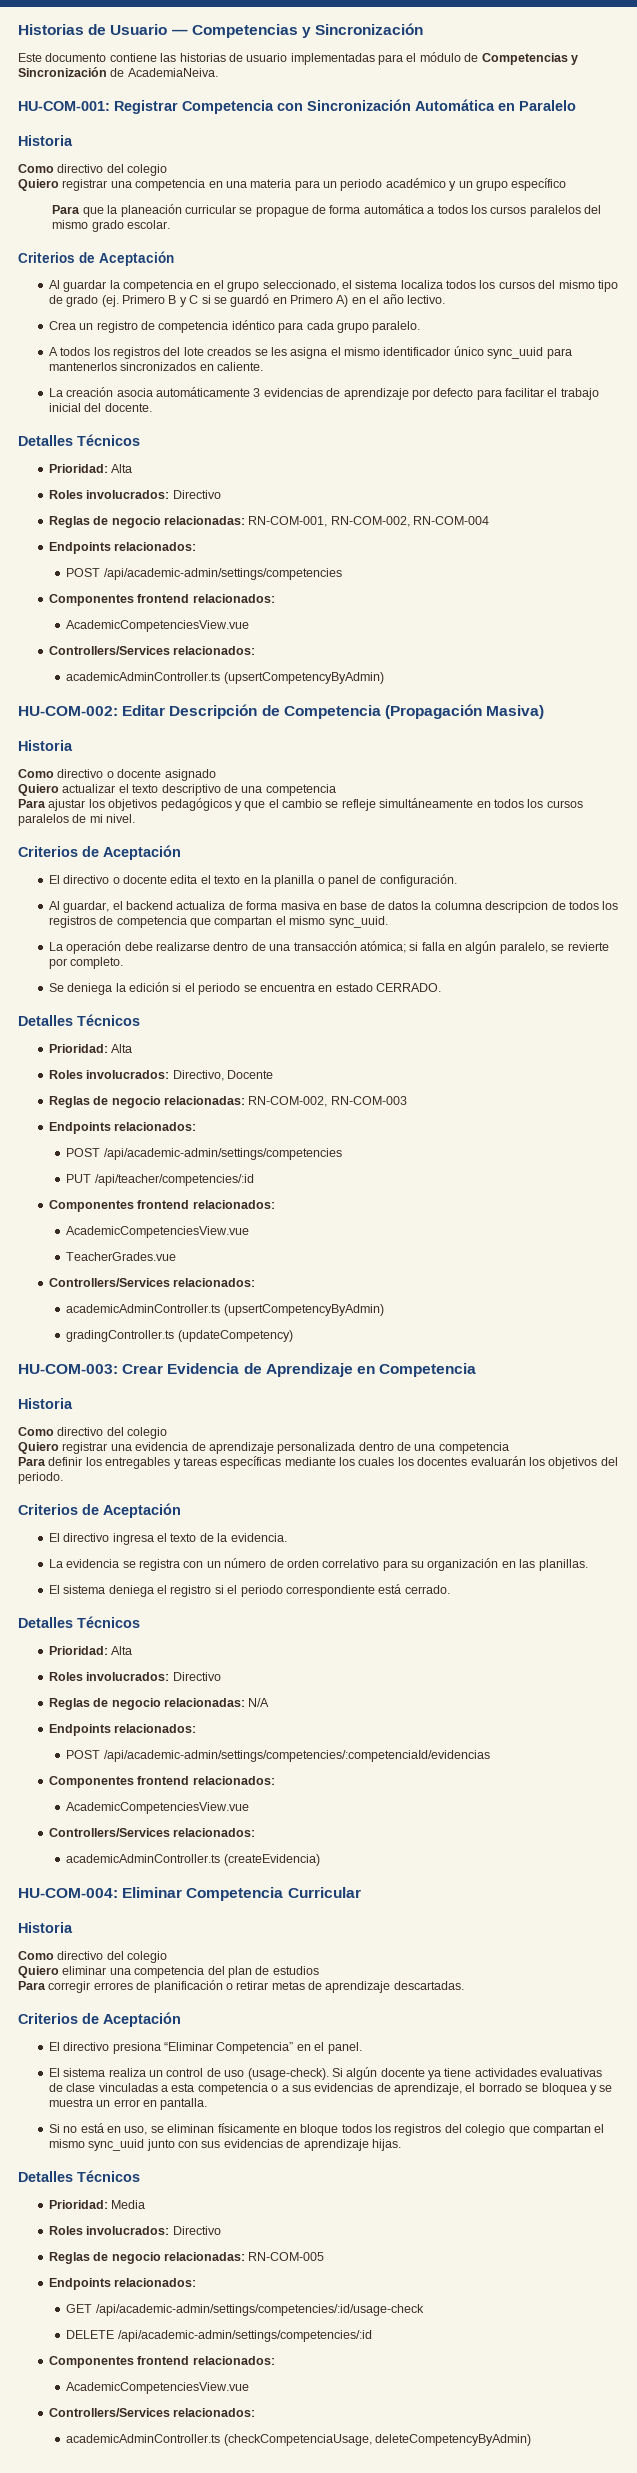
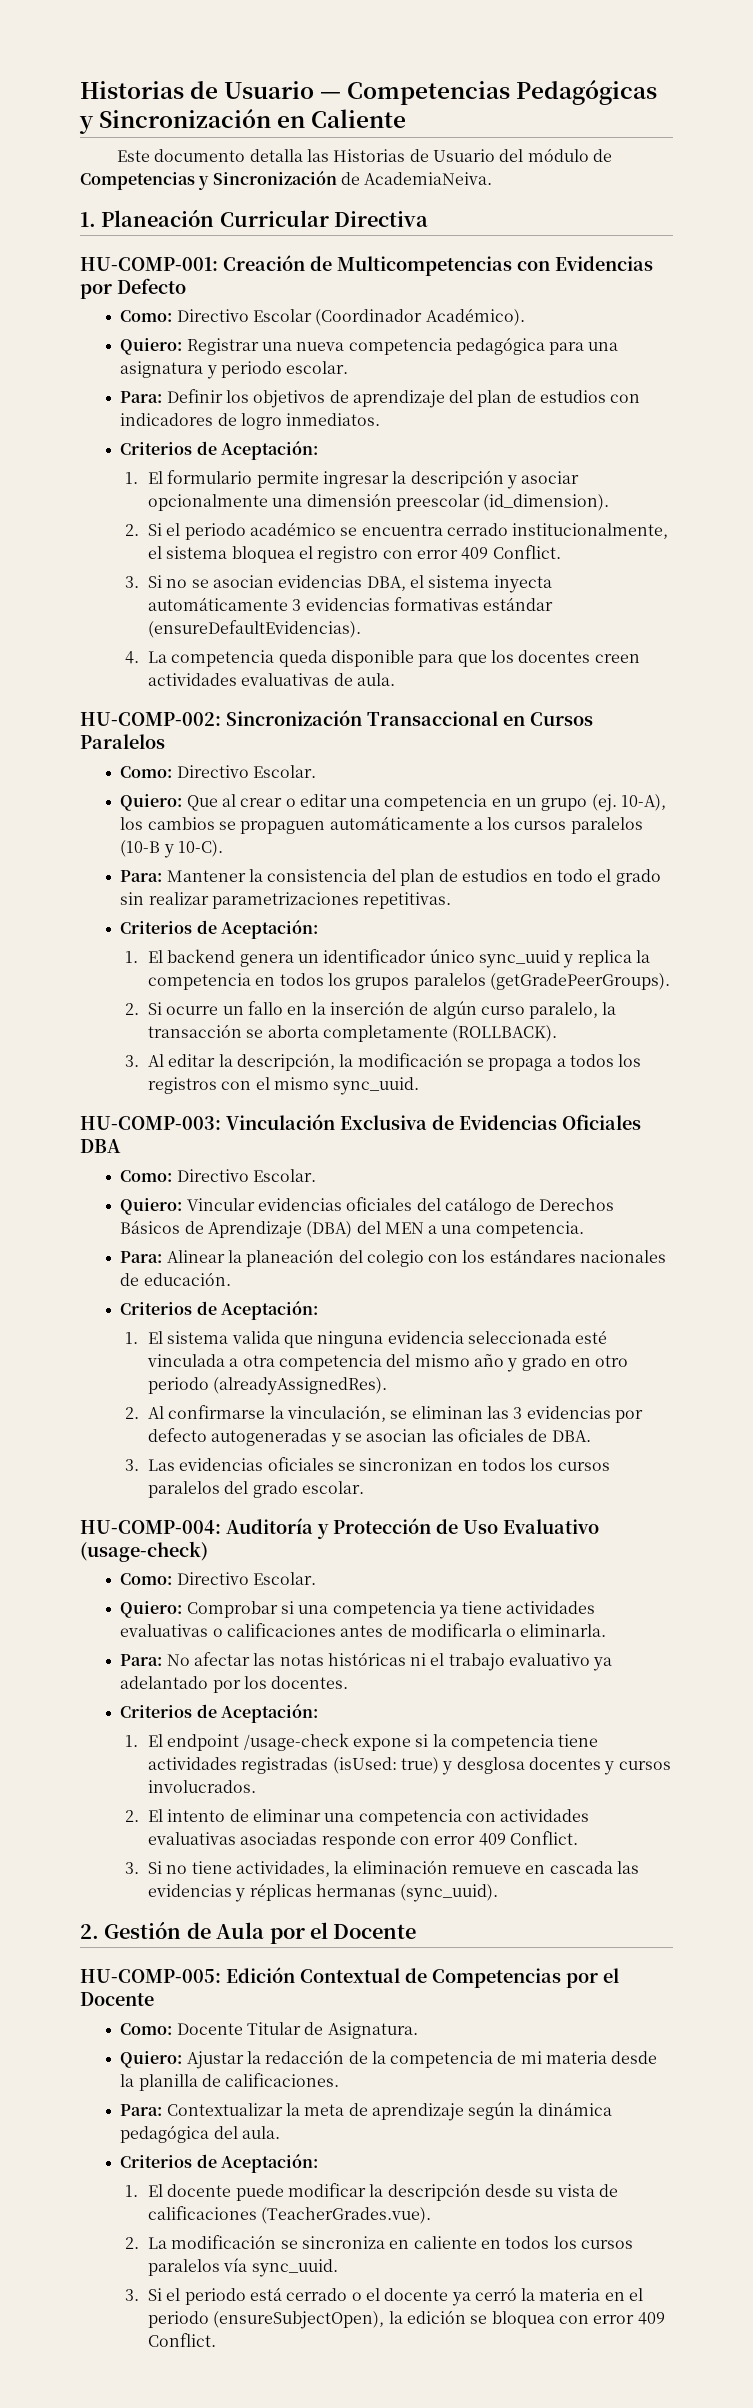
[301,23,424,38] y Sincronización -> [516,80,658,105] [79,109,407,134] Pedagógicas y Sincronización en Caliente
[109,53,417,65] contiene las historias de usuario implementadas para el -> [249,149,524,162] detalla las Historias de Usuario del
[18,99,576,114] [18,135,73,146] [18,164,168,176] [18,178,567,191] [52,204,435,217] HU-COM-001: Registrar Competencia con Sincronización Automática en Paralelo // Historia // Como directivo del colegio // Quiero registrar una competencia en una materia para un periodo académico y un grupo específico // Para que la planeación curricular se propague de forma automática a -> [80,209,429,227] [80,255,653,276] [80,278,186,299] [120,308,525,326] [120,337,619,355] [120,361,349,379] [120,389,641,408] [120,413,381,430] [120,441,318,460] [125,470,580,489] [147,493,610,511] [125,522,669,540] [147,545,561,563] [125,575,552,593] [147,597,554,611] [147,620,361,638] [125,650,640,667] [147,673,395,686] [80,710,593,726] [80,734,165,749] [120,765,316,778] [120,794,667,812] [120,816,643,834] [120,840,223,858] [120,869,661,886] [120,892,452,909] [120,920,318,939] [125,949,650,968] [147,973,670,990] [125,1001,617,1019] [147,1024,558,1042] [125,1053,642,1071] [147,1077,420,1095] [80,1114,641,1130] [80,1139,121,1153] [120,1169,316,1182] [120,1197,615,1215] [120,1220,584,1239] [120,1249,667,1267] [120,1272,231,1286] [120,1301,318,1320] [125,1330,608,1348] [146,1353,629,1372] [147,1377,388,1395] [125,1405,643,1423] [147,1428,591,1447] [125,1457,478,1471] 1. Planeación Curricular Directiva // HU-COMP-001: Creación de Multicompetencias con Evidencias por Defecto // Como: Directivo Escolar (Coordinador Académico). // Quiero: Registrar una nueva competencia pedagógica para una asignatura y periodo escolar. // Para: Definir los objetivos de aprendizaje del plan de estudios con indicadores de logro inmediatos. // Criterios de Aceptación: // 1. El formulario permite ingresar la descripción y asociar opcionalmente una dimensión preescolar (id_dimension). // 2. Si el periodo académico se encuentra cerrado institucionalmente, el sistema bloquea el registro con error 409 Conflict. // 3. Si no se asocian evidencias DBA, el sistema inyecta automáticamente 3 evidencias formativas estándar (ensureDefaultEvidencias). // 4. La competencia queda disponible para que los docentes creen actividades evaluativas de aula. // HU-COMP-002: Sincronización Transaccional en Cursos Paralelos // Como: Directivo Escolar. // Quiero: Que al crear o editar una competencia en un grupo (ej. 10-A), los cambios se propaguen automáticamente a los cursos paralelos (10-B y 10-C). // Para: Mantener la consistencia del plan de estudios en todo el grado sin realizar parametrizaciones repetitivas. // Criterios de Aceptación: // 1. El backend genera un identificador único sync_uuid y replica la competencia en todos los grupos paralelos (getGradePeerGroups). // 2. Si ocurre un fallo en la inserción de algún curso paralelo, la transacción se aborta completamente (ROLLBACK). // 3. Al editar la descripción, la modificación se propaga a todos los registros con el mismo sync_uuid. // HU-COMP-003: Vinculación Exclusiva de Evidencias Oficiales DBA // Como: Directivo Escolar. // Quiero: Vincular evidencias oficiales del catálogo de Derechos Básicos de Aprendizaje (DBA) del MEN a una competencia. // Para: Alinear la planeación del colegio con los estándares nacionales de educación. // Criterios de Aceptación: // 1. El sistema valida que ninguna evidencia seleccionada esté vinculada a otra competencia del mismo año y grado en otro periodo (alreadyAssignedRes). // 2. Al confirmarse la vinculación, se eliminan las 3 evidencias por defecto autogeneradas y se asocian las oficiales de DBA. // 3. Las evidencias oficiales se sincronizan en
[52,220,89,229] mismo -> (249, 1487) none
[18,251,174,266] [48,280,618,292] [48,294,445,307] [48,320,421,333] [48,346,572,359] [48,362,264,371] [48,387,599,400] [48,403,152,412] [18,434,140,446] [48,464,133,473] [48,490,221,499] [48,516,490,528] [48,542,197,554] [66,568,342,580] [48,594,275,606] [66,620,250,632] [48,646,256,655] [66,672,384,684] [18,704,545,719] [18,740,73,751] [18,769,216,781] [18,784,336,796] [18,798,583,811] [18,814,136,826] [18,845,181,860] [48,874,457,887] [48,901,619,913] [48,916,388,928] [48,941,609,954] [48,957,124,969] [48,982,442,995] [18,1014,140,1026] [48,1044,133,1053] [48,1070,274,1081] [48,1096,407,1108] [48,1122,197,1134] [66,1148,342,1160] [66,1174,254,1186] [48,1200,275,1212] [66,1226,250,1238] [66,1252,177,1261] [48,1278,256,1287] [66,1304,384,1316] [66,1330,293,1342] [18,1363,477,1377] [18,1398,73,1409] [18,1427,168,1439] [18,1442,509,1454] [18,1456,618,1469] [18,1472,63,1484] [18,1503,181,1518] [48,1533,287,1545] [48,1558,588,1571] [48,1584,450,1597] [18,1616,140,1628] [48,1646,133,1655] [48,1672,221,1681] [48,1698,270,1710] [48,1724,197,1736] [66,1750,490,1762] [48,1776,275,1788] [66,1802,250,1814] [48,1828,256,1837] [66,1854,320,1866] [18,1887,361,1901] [18,1922,73,1933] [18,1951,168,1963] [18,1966,319,1978] [18,1980,464,1993] [18,2012,181,2027] [48,2042,362,2054] [48,2067,603,2080] [48,2083,613,2095] [48,2098,208,2110] [48,2123,605,2136] [48,2139,401,2151] [18,2170,140,2182] [48,2200,146,2209] [48,2226,221,2235] [48,2252,325,2264] [48,2278,197,2290] [66,2304,424,2316] [66,2330,372,2342] [48,2356,275,2368] [66,2382,250,2394] [48,2408,256,2417] [66,2434,531,2446] Criterios de Aceptación // Al guardar la competencia en el grupo seleccionado, el sistema localiza todos los cursos del mismo tipo de grado (ej. Primero B y C si se guardó en Primero A) en el año lectivo. // Crea un registro de competencia idéntico para cada grupo paralelo. // A todos los registros del lote creados se les asigna el mismo identificador único sync_uuid para mantenerlos sincronizados en caliente. // La creación asocia automáticamente 3 evidencias de aprendizaje por defecto para facilitar el trabajo inicial del docente. // Detalles Técnicos // Prioridad: Alta // Roles involucrados: Directivo // Reglas de negocio relacionadas: RN-COM-001, RN-COM-002, RN-COM-004 // Endpoints relacionados: // POST /api/academic-admin/settings/competencies // Componentes frontend relacionados: // AcademicCompetenciesView.vue // Controllers/Services relacionados: // academicAdminController.ts (upsertCompetencyByAdmin) // HU-COM-002: Editar Descripción de Competencia (Propagación Masiva) // Historia // Como directivo o docente asignado // Quiero actualizar el texto descriptivo de una competencia // Para ajustar los objetivos pedagógicos y que el cambio se refleje simultáneamente en todos los cursos paralelos de mi nivel. // Criterios de Aceptación // El directivo o docente edita el texto en la planilla o panel de configuración. // Al guardar, el backend actualiza de forma masiva en base de datos la columna descripcion de todos los registros de competencia que compartan el mismo sync_uuid. // La operación debe realizarse dentro de una transacción atómica; si falla en algún paralelo, se revierte por completo. // Se deniega la edición si el periodo se encuentra en estado CERRADO. // Detalles Técnicos // Prioridad: Alta // Roles involucrados: Directivo, Docente // Reglas de negocio relacionadas: RN-COM-002, RN-COM-003 // Endpoints relacionados: // POST /api/academic-admin/settings/competencies // PUT /api/teacher/competencies/:id // Componentes frontend relacionados: // AcademicCompetenciesView.vue // TeacherGrades.vue // Controllers/Services relacionados: // academicAdminController.ts (upsertCompetencyByAdmin) // gradingController.ts (updateCompetency) // HU-COM-003: Crear Evidencia de Aprendizaje en Competencia // Historia // Como directivo del colegio // Quiero registrar una evidencia de aprendizaje personalizada dentro de una competencia // Para definir los entregables y tareas específicas mediante los cuales los docentes evaluarán los objetivos del periodo. // Criterios de Aceptación // El directivo ingresa el texto de la evidencia. // La evidencia se registra con un número de orden correlativo para su organización en las planillas. // El sistema deniega el registro si el periodo correspondiente está cerrado. // Detalles Técnicos // Prioridad: Alta // Roles involucrados: Directivo // Reglas de negocio relacionadas: N/A // Endpoints relacionados: // POST /api/academic-admin/settings/competencies/:competenciaId/evidencias // Componentes frontend relacionados: // AcademicCompetenciesView.vue // Controllers/Services relacionados: // academicAdminController.ts (createEvidencia) // HU-COM-004: Eliminar Competencia Curricular // Historia // Como directivo del colegio // Quiero eliminar una competencia del plan de estudios // Para corregir errores de planificación o retirar metas de aprendizaje descartadas. // Criterios de Aceptación // El directivo presiona “Eliminar Competencia” en el panel. // El sistema realiza un control de uso (usage-check). Si algún docente ya tiene actividades evaluativas de clase vinculadas a esta competencia o a sus evidencias de aprendizaje, el borrado se bloquea y se muestra un error en pantalla. // Si no está en uso, se eliminan físicamente en bloque todos los registros del colegio que compartan el mismo sync_uuid junto con sus evidencias de aprendizaje hijas. // Detalles Técnicos // Prioridad: Media // Roles involucrados: Directivo // Reglas de negocio relacionadas: RN-COM-005 // Endpoints relacionados: // GET /api/academic-admin/settings/competencies/:id/usage-check // DELETE /api/academic-admin/settings/competencies/:id // Componentes frontend relacionados: // AcademicCompetenciesView.vue // Controllers/Services relacionados: // academicAdminController.ts (checkCompetenciaUsage, deleteCompetencyByAdmin) -> [80,1518,599,1539] [80,1541,208,1562] [120,1572,316,1585] [120,1601,596,1619] [120,1623,607,1637] [120,1652,613,1671] [120,1676,349,1693] [120,1704,318,1723] [125,1733,599,1751] [147,1757,671,1775] [147,1780,256,1793] [125,1809,590,1826] [147,1831,578,1849] [125,1860,639,1877] [147,1883,499,1902] [80,1921,417,1944] [80,1967,619,1988] [80,1992,154,2006] [120,2022,418,2039] [120,2050,658,2069] [120,2073,340,2091] [120,2102,612,2121] [120,2125,280,2143] [120,2154,318,2173] [125,2183,618,2201] [147,2206,432,2224] [125,2235,633,2249] [147,2258,338,2277] [125,2287,644,2306] [147,2310,665,2329] [147,2333,216,2347] HU-COMP-004: Auditoría y Protección de Uso Evaluativo (usage-check) // Como: Directivo Escolar. // Quiero: Comprobar si una competencia ya tiene actividades evaluativas o calificaciones antes de modificarla o eliminarla. // Para: No afectar las notas históricas ni el trabajo evaluativo ya adelantado por los docentes. // Criterios de Aceptación: // 1. El endpoint /usage-check expone si la competencia tiene actividades registradas (isUsed: true) y desglosa docentes y cursos involucrados. // 2. El intento de eliminar una competencia con actividades evaluativas asociadas responde con error 409 Conflict. // 3. Si no tiene actividades, la eliminación remueve en cascada las evidencias y réplicas hermanas (sync_uuid). // 2. Gestión de Aula por el Docente // HU-COMP-005: Edición Contextual de Competencias por el Docente // Como: Docente Titular de Asignatura. // Quiero: Ajustar la redacción de la competencia de mi materia desde la planilla de calificaciones. // Para: Contextualizar la meta de aprendizaje según la dinámica pedagógica del aula. // Criterios de Aceptación: // 1. El docente puede modificar la descripción desde su vista de calificaciones (TeacherGrades.vue). // 2. La modificación se sincroniza en caliente en todos los cursos paralelos vía sync_uuid. // 3. Si el periodo está cerrado o el docente ya cerró la materia en el periodo (ensureSubjectOpen), la edición se bloquea con error 409 Conflict.

